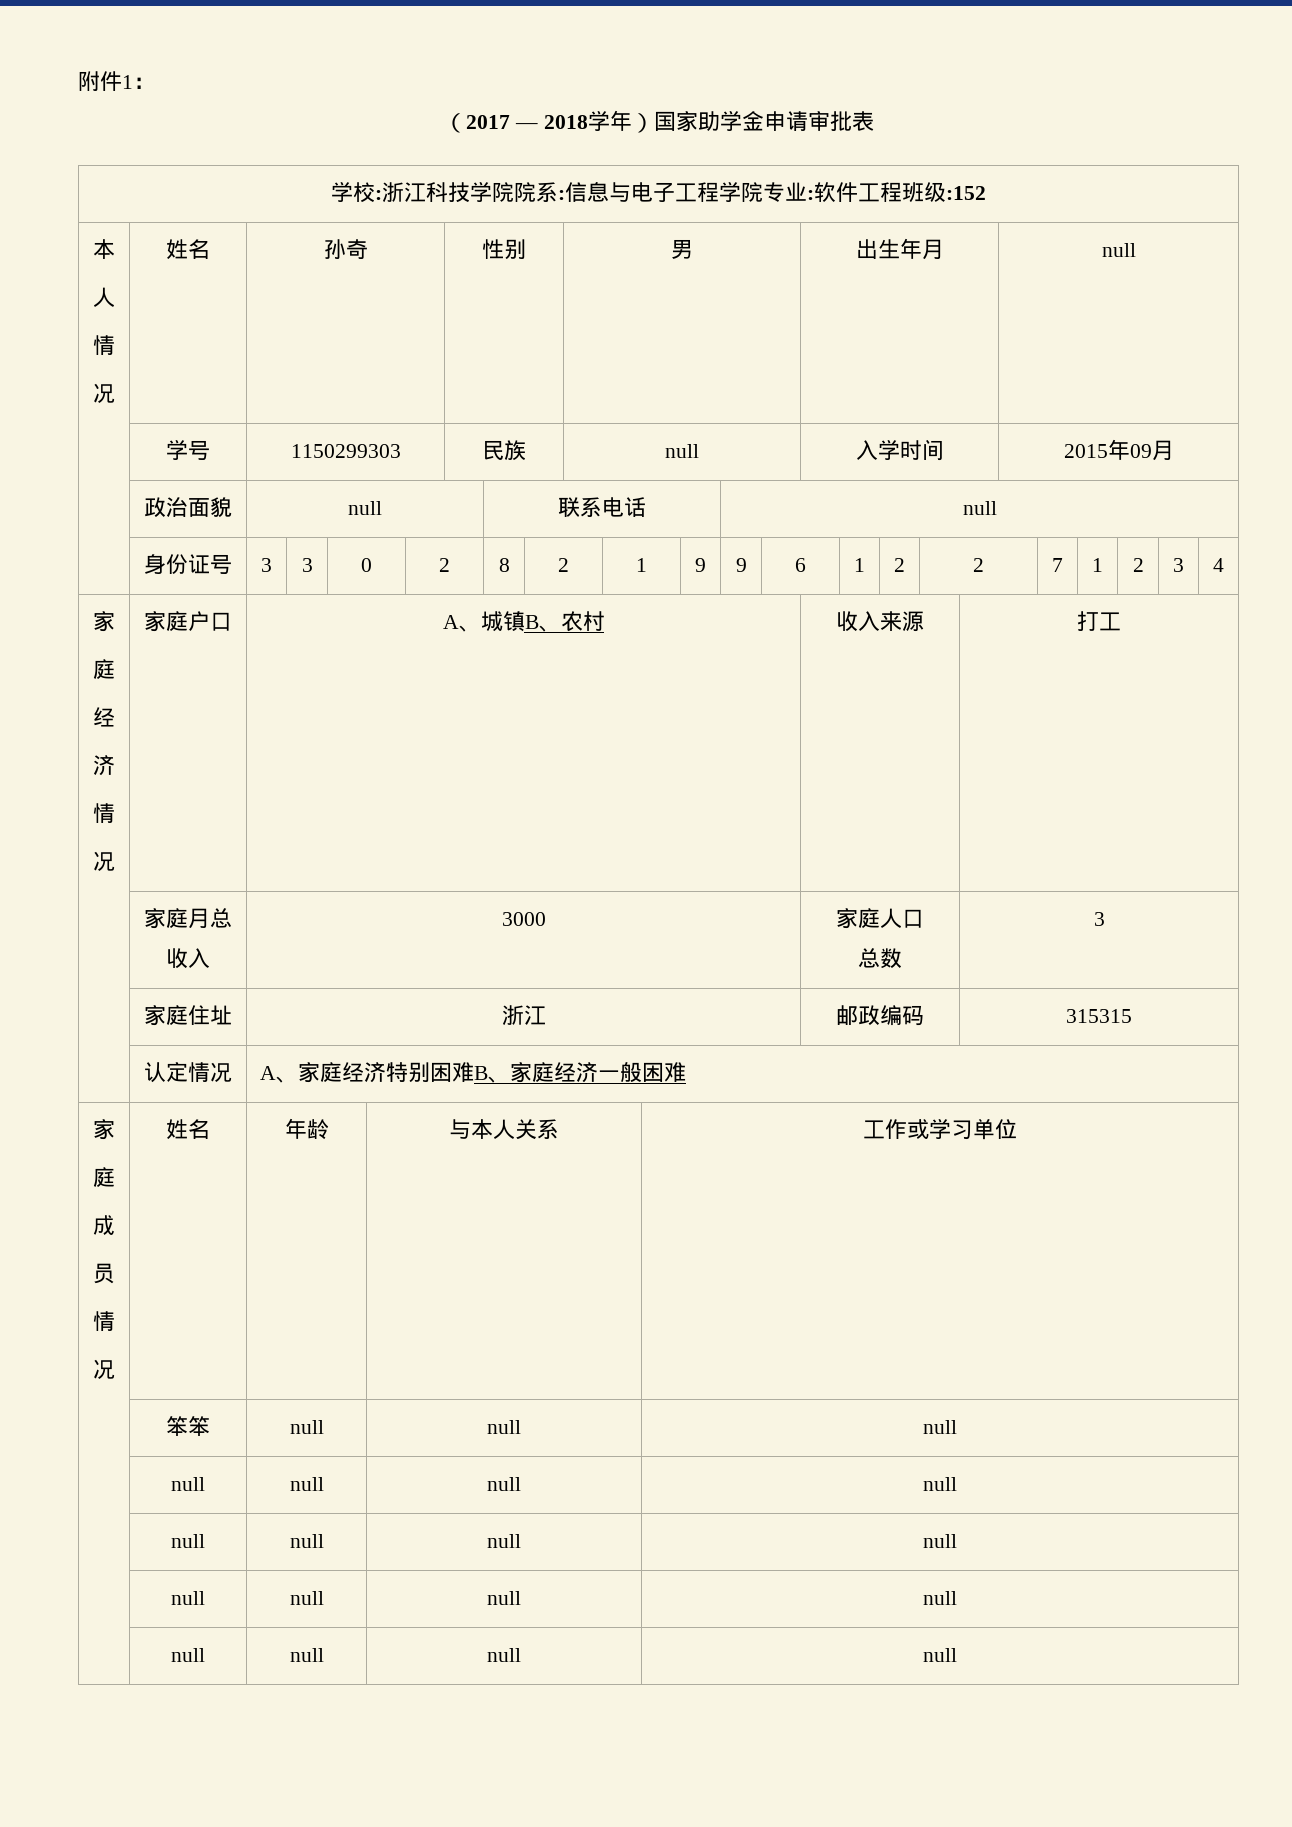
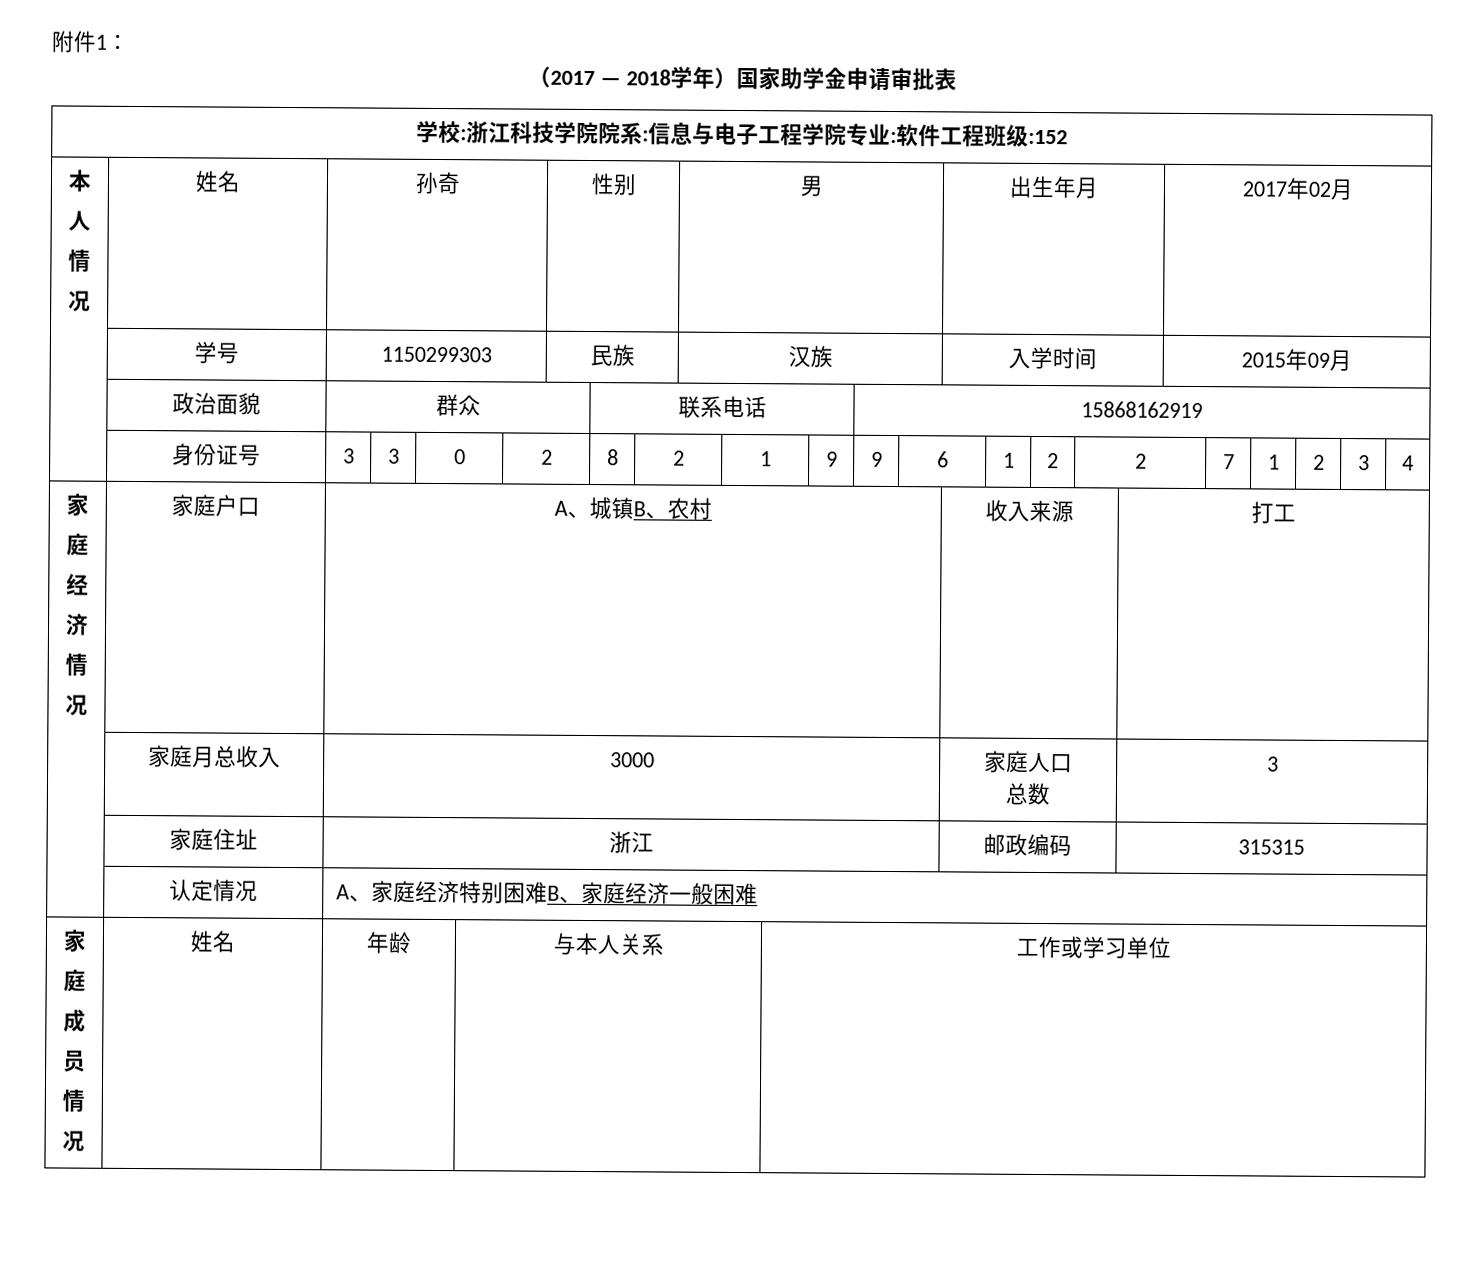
[1101,243,1136,257] null -> [1242,177,1354,201] 2017年02月
[665,444,699,458] null -> [787,345,833,368] 汉族
[348,501,382,515] null -> [435,393,481,417] 群众
[962,501,997,515] null -> [1081,401,1203,419] 15868162919
[166,1416,210,1436] [289,1420,324,1434] [487,1420,521,1434] [923,1420,957,1434] [171,1477,205,1491] [289,1477,324,1491] [487,1477,521,1491] [923,1477,957,1491] [171,1534,205,1548] [289,1534,324,1548] [487,1534,521,1548] [923,1534,957,1548] [171,1591,205,1605] [289,1591,324,1605] [487,1591,521,1605] [923,1591,957,1605] [171,1648,205,1662] [289,1648,324,1662] [487,1648,521,1662] [923,1648,957,1662] // | 笨笨 | null | null | null // | null | null | null | null // | null | null | null | null // | null | null | null | null // | null | null | null | null -> (1171, 947) none

